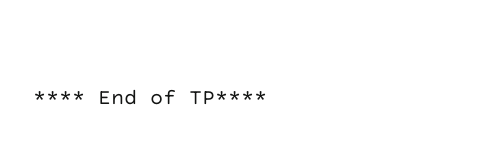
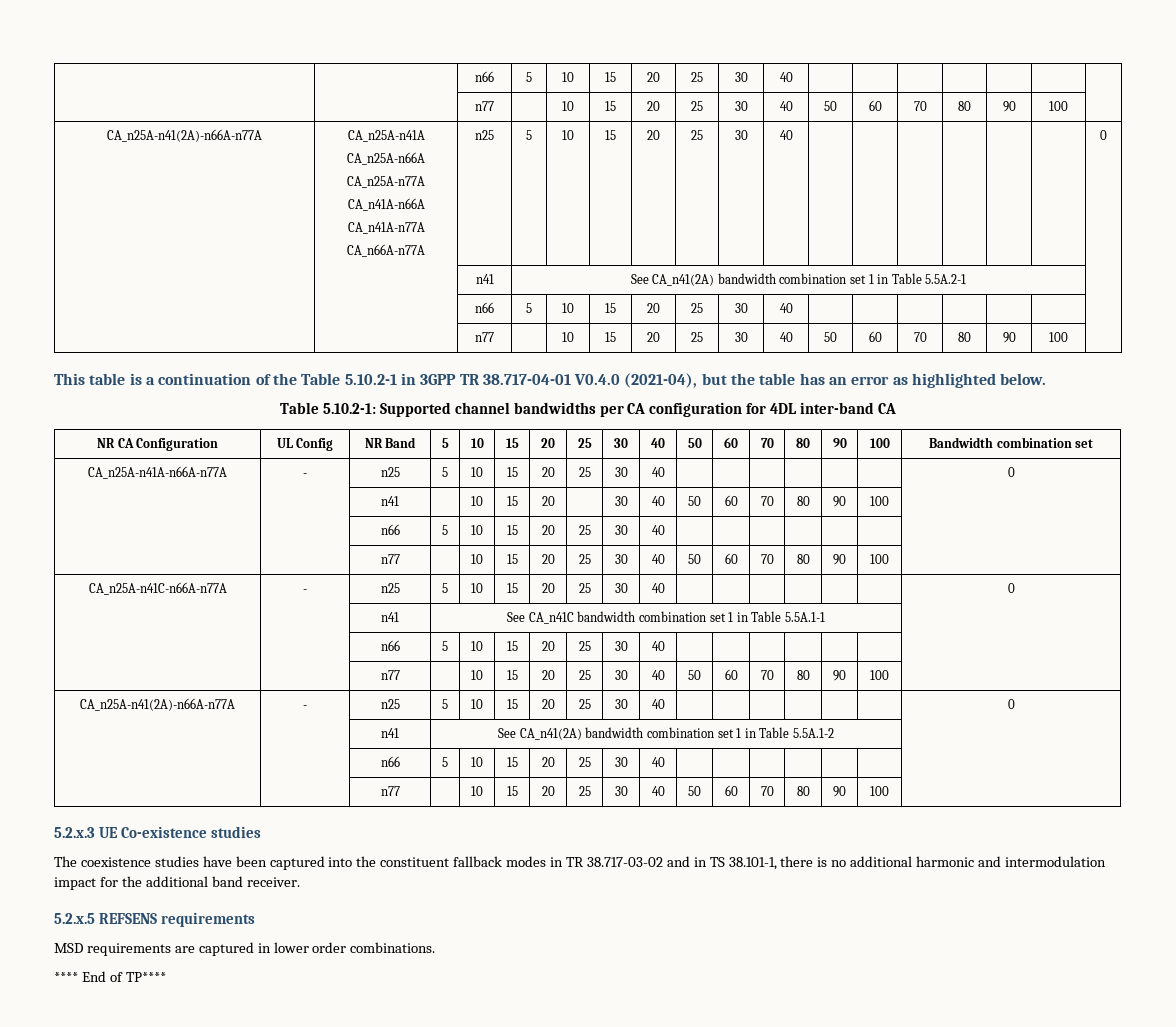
(33, 97) none -> [475,71,494,82] [526,72,532,82] [562,72,574,82] [605,72,616,82] [647,72,660,82] [691,72,703,82] [734,72,748,82] [779,72,793,82] [475,101,494,111] [562,101,574,111] [605,101,616,111] [647,101,660,111] [691,101,703,111] [734,101,748,111] [779,101,793,111] [824,101,837,111] [868,100,882,111] [913,101,927,111] [958,101,971,111] [1002,101,1016,112] [1049,101,1068,111] [107,129,262,142] [347,130,425,142] [347,152,425,165] [347,176,425,188] [347,198,425,211] [347,222,425,234] [347,244,425,257] [475,130,494,140] [526,130,532,140] [562,130,574,140] [605,130,616,140] [647,130,660,140] [691,130,703,140] [734,130,748,140] [779,130,793,140] [1100,130,1107,140] [475,274,494,284] [630,273,967,286] [475,302,494,313] [526,303,532,313] [562,303,574,313] [605,303,616,313] [647,303,660,313] [691,303,703,313] [734,303,748,313] [779,303,793,313] [475,332,494,342] [562,332,574,342] [605,332,616,342] [647,332,660,342] [691,332,703,342] [734,332,748,342] [779,332,793,342] [824,332,837,342] [868,331,882,342] [913,332,927,342] [958,332,971,342] [1002,332,1016,343] [1049,332,1068,342] [54,373,1047,388] [279,402,897,417] [96,438,219,451] [276,438,334,451] [364,437,417,448] [441,438,449,448] [470,438,484,448] [505,438,519,448] [541,438,555,448] [577,438,592,448] [614,438,628,448] [651,438,665,448] [687,438,702,448] [724,437,738,448] [760,438,774,448] [796,438,810,448] [832,438,847,448] [869,438,890,448] [928,437,1094,448] [88,466,227,479] [303,473,307,477] [380,467,400,477] [442,467,448,477] [471,467,483,477] [506,467,518,477] [541,467,555,477] [578,467,591,477] [614,467,628,477] [651,467,665,477] [1007,467,1015,477] [381,496,399,506] [471,496,483,506] [506,496,518,506] [541,496,555,506] [614,496,628,506] [651,496,665,506] [688,496,701,506] [724,495,738,506] [760,496,774,506] [796,496,810,506] [833,496,846,507] [870,496,889,506] [380,524,400,535] [442,525,448,535] [471,525,483,535] [506,525,518,535] [541,525,555,535] [578,525,591,535] [614,525,628,535] [651,525,665,535] [380,554,400,564] [471,554,483,564] [506,554,518,564] [541,554,555,564] [578,554,591,564] [614,554,628,564] [651,554,665,564] [688,554,701,564] [724,553,738,564] [760,554,774,564] [796,554,810,564] [833,554,846,565] [870,554,889,564] [88,582,227,595] [303,589,307,593] [380,583,400,593] [442,583,448,593] [471,583,483,593] [506,583,518,593] [541,583,555,593] [578,583,591,593] [614,583,628,593] [651,583,665,593] [1007,583,1015,593] [381,612,399,622] [507,611,825,624] [380,640,400,651] [442,641,448,651] [471,641,483,651] [506,641,518,651] [541,641,555,651] [578,641,591,651] [614,641,628,651] [651,641,665,651] [380,670,400,680] [471,670,483,680] [506,670,518,680] [541,670,555,680] [578,670,591,680] [614,670,628,680] [651,670,665,680] [688,670,701,680] [724,669,738,680] [760,670,774,680] [796,670,810,680] [833,670,846,681] [870,670,889,680] [80,698,235,711] [303,705,307,709] [380,699,400,709] [442,699,448,709] [471,699,483,709] [506,699,518,709] [541,699,555,709] [578,699,591,709] [614,699,628,709] [651,699,665,709] [1007,699,1015,709] [381,728,399,738] [498,727,834,740] [380,756,400,767] [442,757,448,767] [471,757,483,767] [506,757,518,767] [541,757,555,767] [578,757,591,767] [614,757,628,767] [651,757,665,767] [380,786,400,796] [471,786,483,796] [506,786,518,796] [541,786,555,796] [578,786,591,796] [614,786,628,796] [651,786,665,796] [688,786,701,796] [724,785,738,796] [760,786,774,796] [796,786,810,796] [833,786,846,797] [870,786,889,796] [54,826,261,838] [54,856,1106,870] [54,876,300,890] [54,912,255,927] [54,942,436,956] | | n66 | 5 | 10 | 15 | 20 | 25 | 30 | 40 | | | | | | | // | | n77 | | 10 | 15 | 20 | 25 | 30 | 40 | 50 | 60 | 70 | 80 | 90 | 100 | // CA_n25A-n41(2A)-n66A-n77A | CA_n25A-n41A // CA_n25A-n66A // CA_n25A-n77A // CA_n41A-n66A // CA_n41A-n77A // CA_n66A-n77A | n25 | 5 | 10 | 15 | 20 | 25 | 30 | 40 | | | | | | | 0 // | | n41 | See CA_n41(2A) bandwidth combination set 1 in Table 5.5A.2-1 | // | | n66 | 5 | 10 | 15 | 20 | 25 | 30 | 40 | | | | | | | // | | n77 | | 10 | 15 | 20 | 25 | 30 | 40 | 50 | 60 | 70 | 80 | 90 | 100 | // This table is a continuation of the Table 5.10.2-1 in 3GPP TR 38.717-04-01 V0.4.0 (2021-04), but the table has an error as highlighted below. // Table 5.10.2-1: Supported channel bandwidths per CA configuration for 4DL inter-band CA // NR CA Configuration | UL Config | NR Band | 5 | 10 | 15 | 20 | 25 | 30 | 40 | 50 | 60 | 70 | 80 | 90 | 100 | Bandwidth combination set // CA_n25A-n41A-n66A-n77A | - | n25 | 5 | 10 | 15 | 20 | 25 | 30 | 40 | | | | | | | 0 // | | n41 | | 10 | 15 | 20 | | 30 | 40 | 50 | 60 | 70 | 80 | 90 | 100 | // | | n66 | 5 | 10 | 15 | 20 | 25 | 30 | 40 | | | | | | | // | | n77 | | 10 | 15 | 20 | 25 | 30 | 40 | 50 | 60 | 70 | 80 | 90 | 100 | // CA_n25A-n41C-n66A-n77A | - | n25 | 5 | 10 | 15 | 20 | 25 | 30 | 40 | | | | | | | 0 // | | n41 | See CA_n41C bandwidth combination set 1 in Table 5.5A.1-1 | // | | n66 | 5 | 10 | 15 | 20 | 25 | 30 | 40 | | | | | | | // | | n77 | | 10 | 15 | 20 | 25 | 30 | 40 | 50 | 60 | 70 | 80 | 90 | 100 | // CA_n25A-n41(2A)-n66A-n77A | - | n25 | 5 | 10 | 15 | 20 | 25 | 30 | 40 | | | | | | | 0 // | | n41 | See CA_n41(2A) bandwidth combination set 1 in Table 5.5A.1-2 | // | | n66 | 5 | 10 | 15 | 20 | 25 | 30 | 40 | | | | | | | // | | n77 | | 10 | 15 | 20 | 25 | 30 | 40 | 50 | 60 | 70 | 80 | 90 | 100 | // 5.2.x.3 UE Co-existence studies // The coexistence studies have been captured into the constituent fallback modes in TR 38.717-03-02 and in TS 38.101-1, there is no additional harmonic and intermodulation impact for the additional band receiver. // 5.2.x.5 REFSENS requirements // MSD requirements are captured in lower order combinations. //

